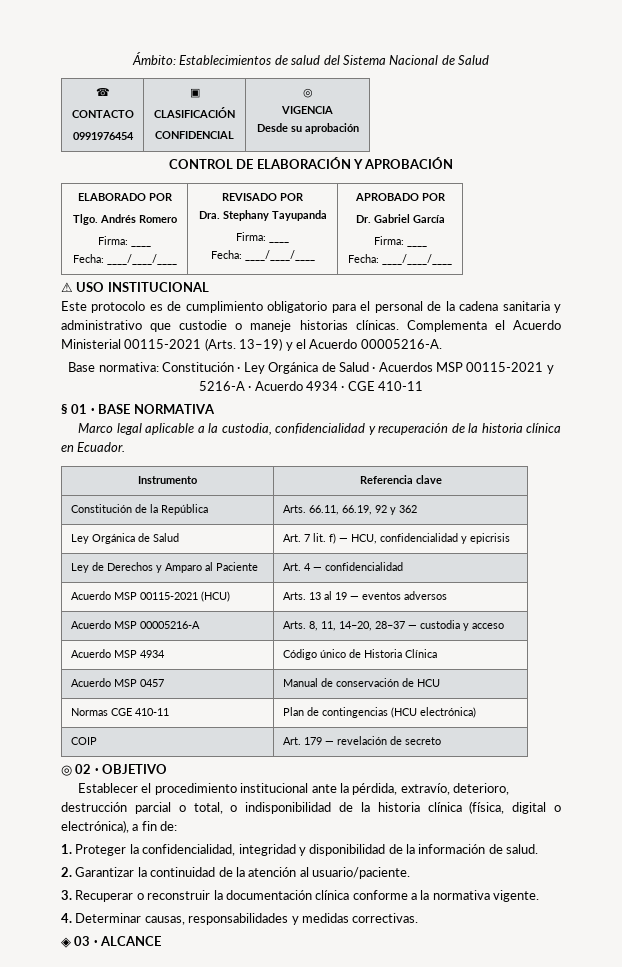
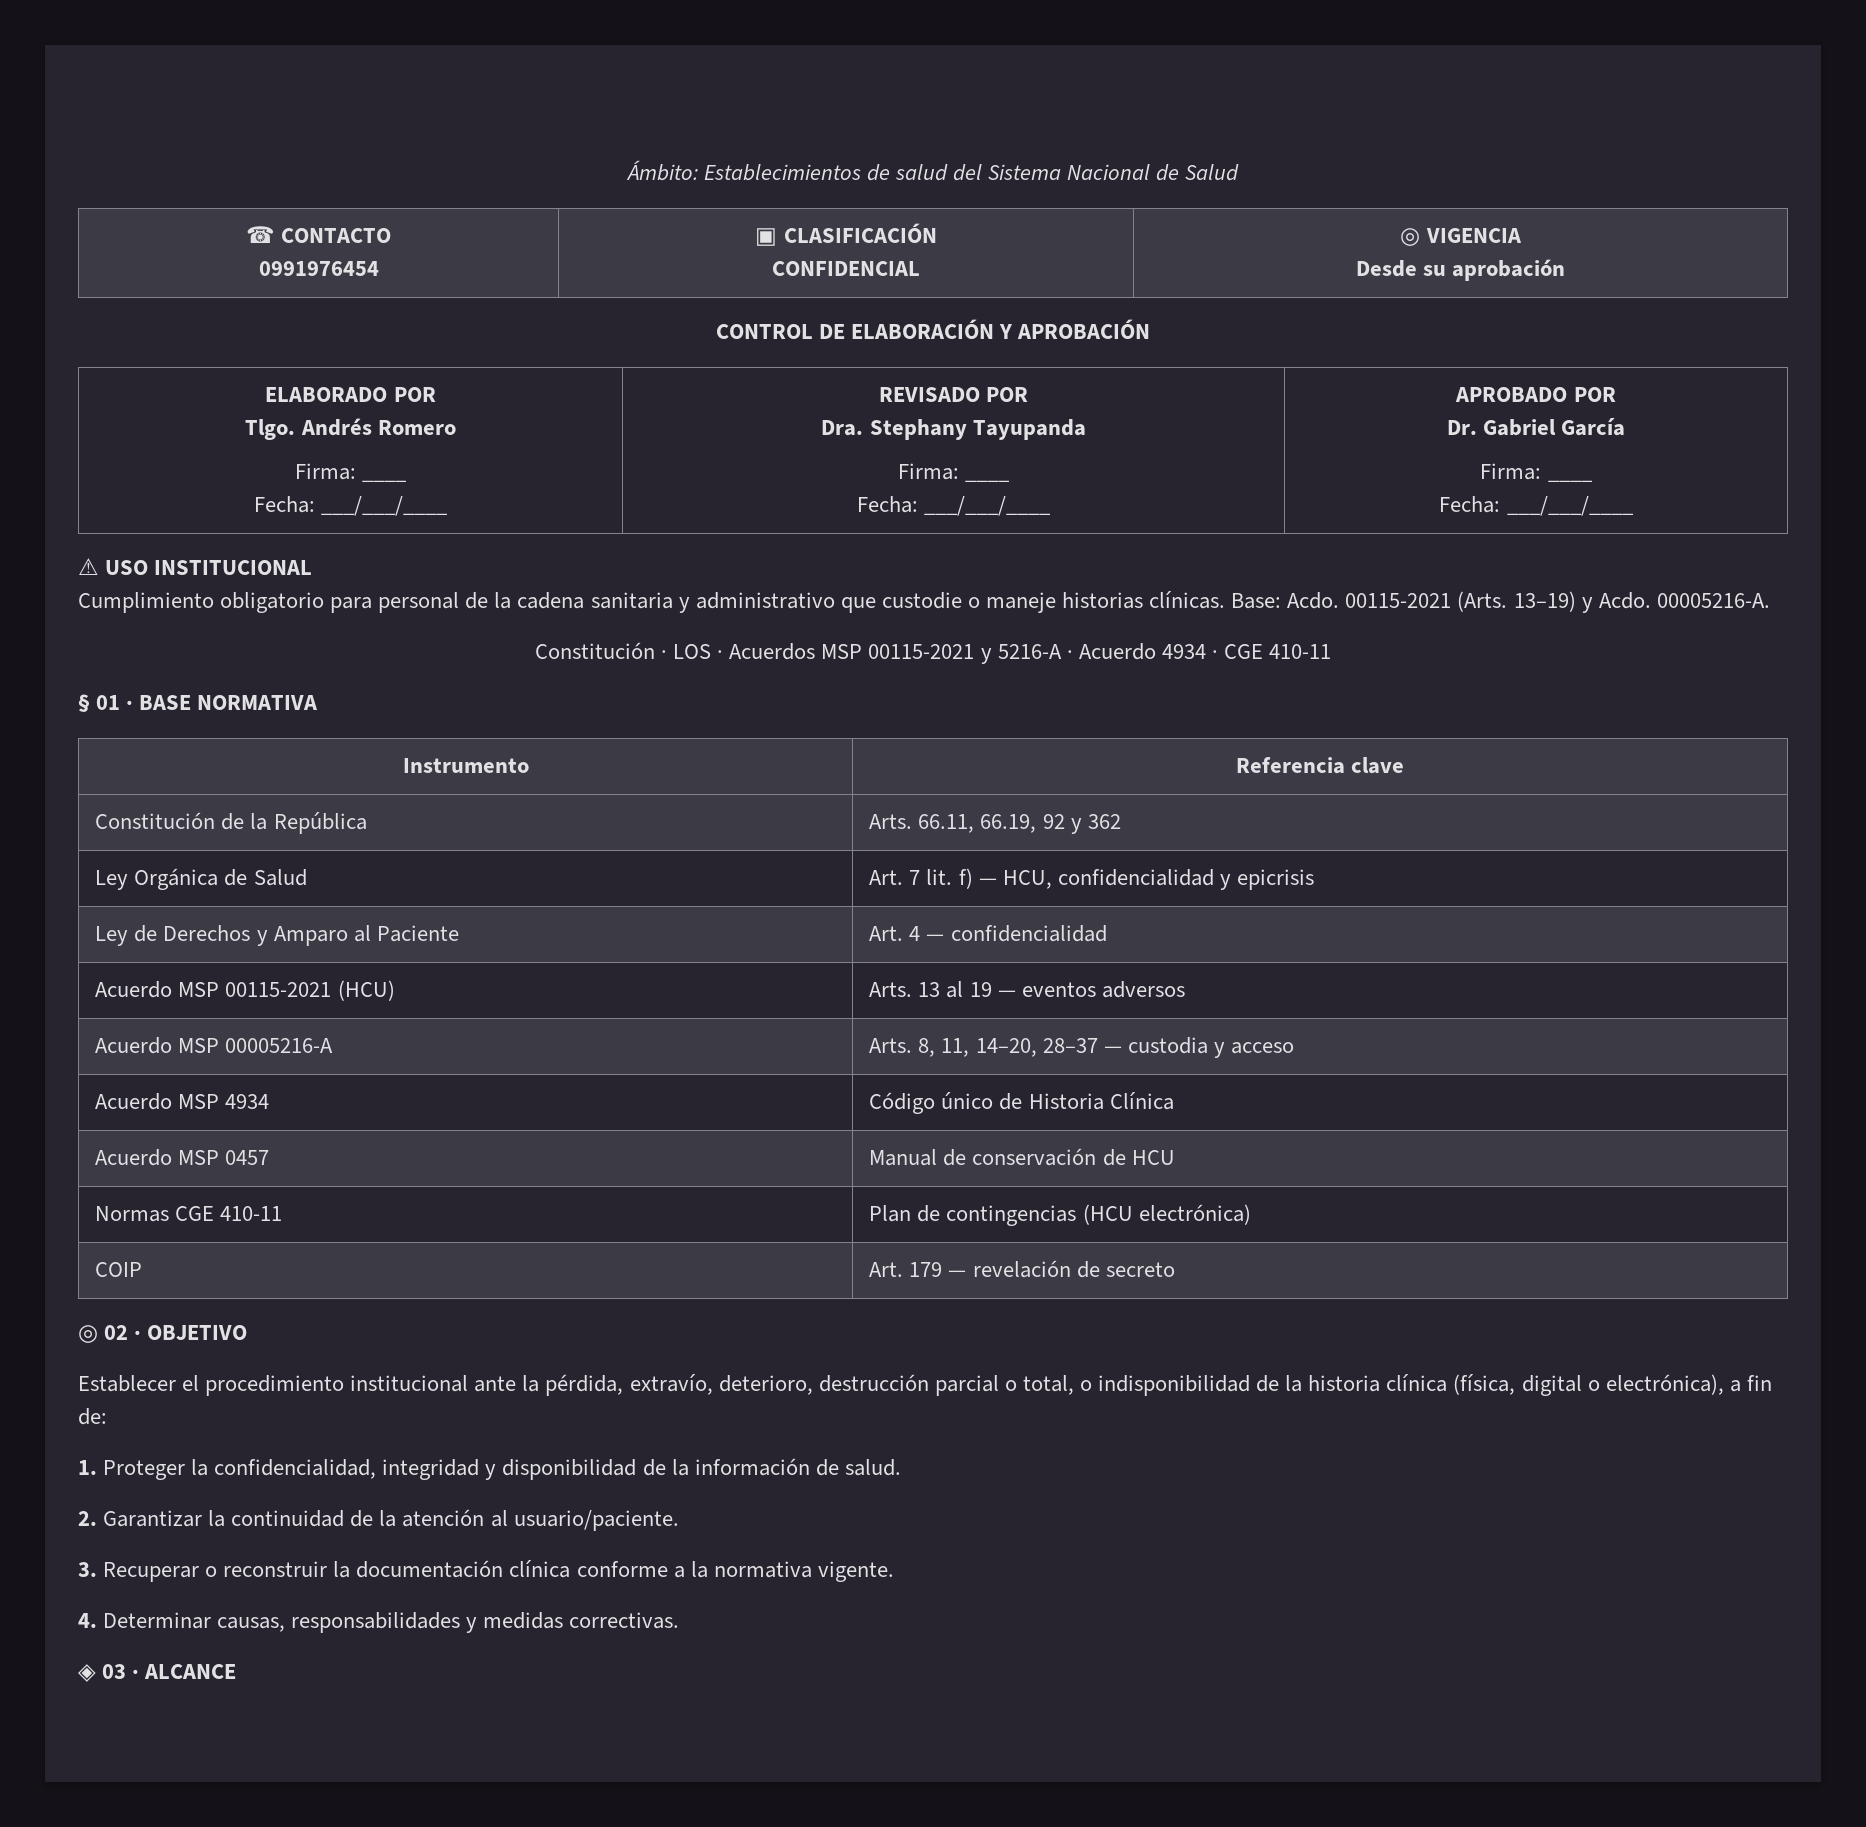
(110, 91) // -> (275, 234) none
(200, 93) // -> (778, 237) none
(313, 93) // -> (1421, 237) none
[106,254,177,265] ____/____/____ -> [321,496,448,516] ___/___/____
[244,250,315,261] ____/____/____ -> [924,496,1051,516] ___/___/____
[382,254,452,265] ____/____/____ -> [1506,496,1633,516] ___/___/____
[61,301,263,313] Este protocolo es de cumplimiento -> [78,592,214,613] Cumplimiento
[360,301,371,311] el -> (373, 605) none
[406,320,561,332] [61,339,121,349] Complementa el Acuerdo Ministerial -> [1231,592,1340,609] Base: Acdo.
[295,339,358,349] el Acuerdo -> [1598,592,1651,609] Acdo.
[68,362,369,374] Base normativa: Constitución · Ley Orgánica de Salud -> [534,642,712,659] Constitución · LOS
[78,423,562,435] [61,442,126,452] // Marco legal aplicable a la custodia, confidencialidad y recuperación de la historia clínica en Ecuador. -> (319, 702) none

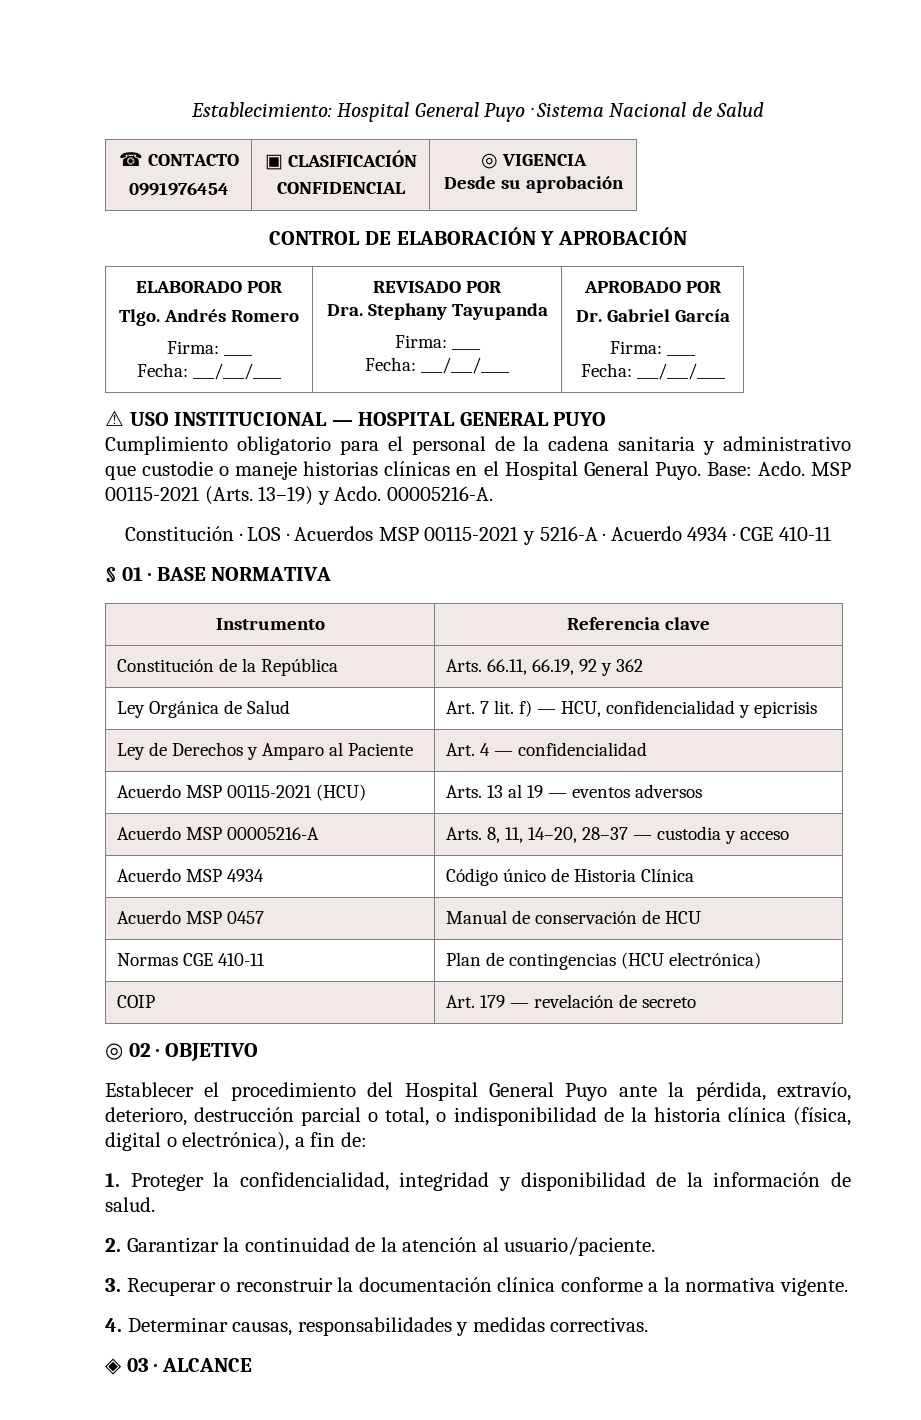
[625,160,983,181] Ámbito: Establecimientos de salud del -> [190,102,534,122] Establecimiento: Hospital General Puyo ·
(313, 567) none -> [331,412,607,426] — HOSPITAL GENERAL PUYO
(373, 605) none -> [387,436,403,451] el
[1149,591,1226,609] clínicas. -> [384,461,701,480] clínicas en el Hospital General Puyo.
(1340, 600) none -> [811,462,852,476] MSP
[350,1375,469,1392] institucional -> [367,1082,608,1101] del Hospital General Puyo

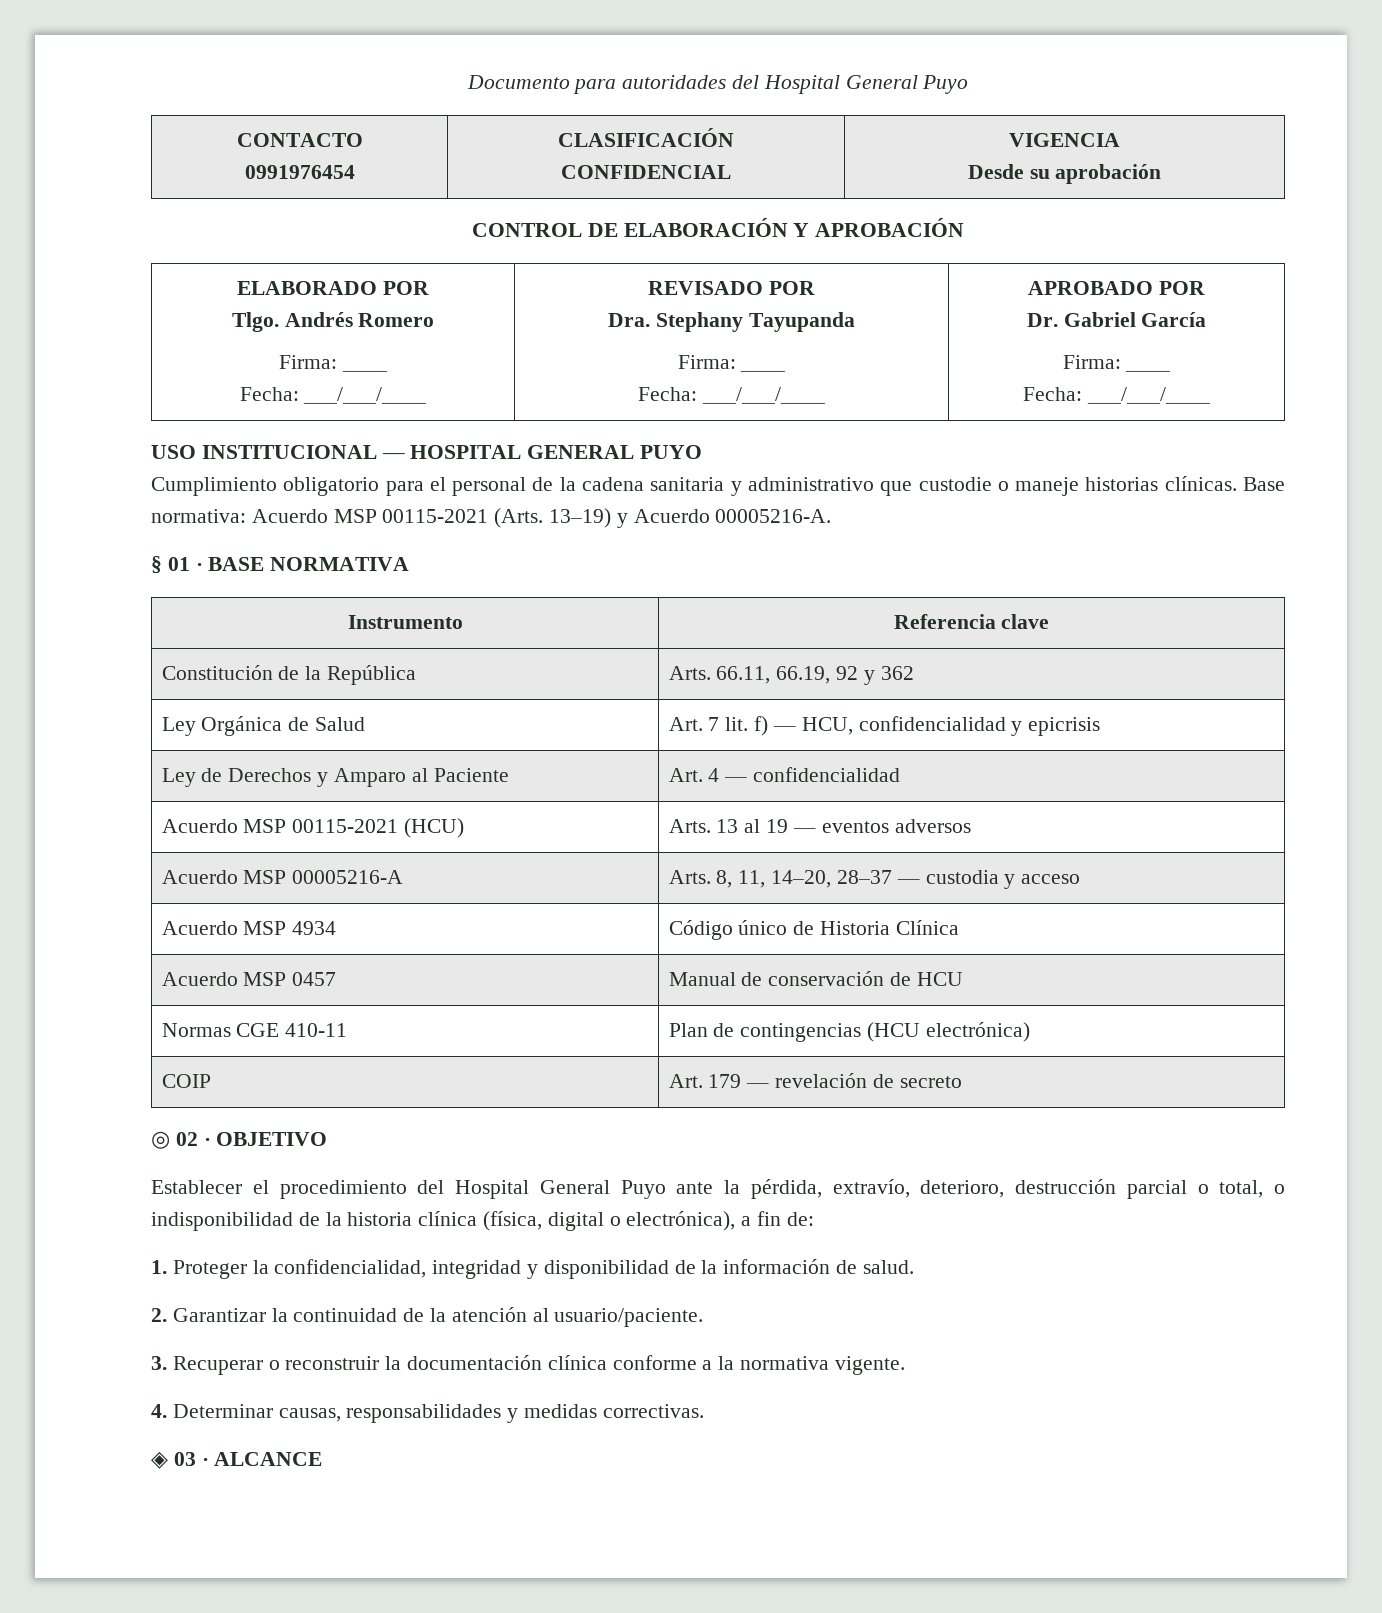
[190,102,765,122] [118,152,143,166] Establecimiento: Hospital General Puyo · Sistema Nacional de Salud // ☎ -> [466,75,969,94] Documento para autoridades del Hospital General Puyo //
[264,154,283,170] ▣ -> (355, 172) none
[480,153,498,169] ◎ -> (731, 172) none
[105,410,124,426] ⚠ -> (1210, 395) none
[384,461,805,480] clínicas en el Hospital General Puyo. Base: Acdo. -> [1164,476,1285,491] [151,509,328,523] clínicas. Base normativa: Acuerdo
[334,486,382,501] Acdo. -> [633,509,710,523] Acuerdo
[125,526,831,545] // Constitución · LOS · Acuerdos MSP 00115-2021 y 5216-A · Acuerdo 4934 · CGE 410-11 -> (832, 516) none

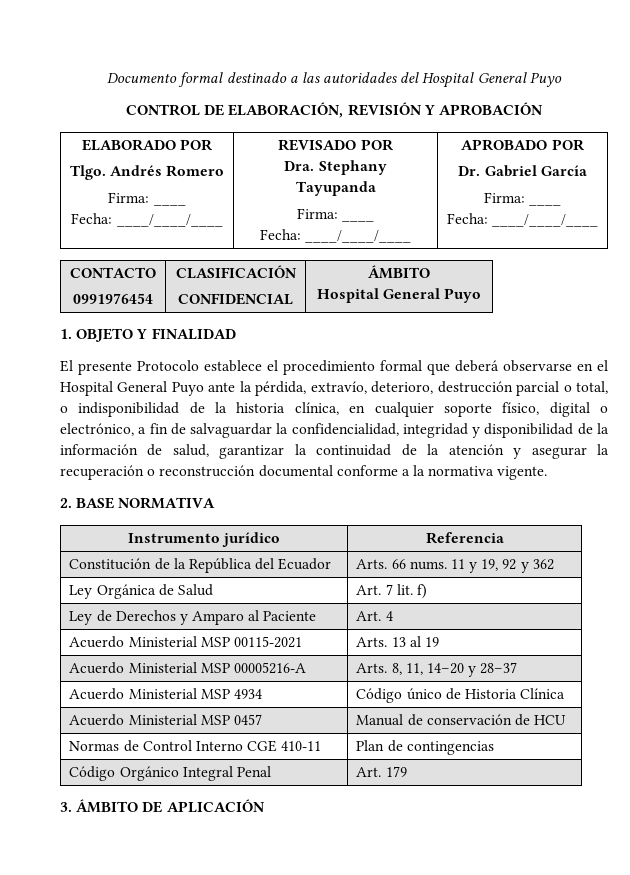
[573,79,617,94] para -> [178,72,320,87] formal destinado a las
[236,133,363,147] [244,165,355,179] [558,128,734,147] [561,165,731,179] [1008,133,1120,147] [967,164,1162,184] // CONTACTO // 0991976454 | CLASIFICACIÓN // CONFIDENCIAL | VIGENCIA // Desde su aprobación -> (562, 79) none
[623,218,788,237] ELABORACIÓN -> [228,102,422,118] ELABORACIÓN, REVISIÓN
[303,387,427,404] ___/___/____ -> [116,214,223,227] ____/____/____
[701,387,825,404] ___/___/____ -> [305,230,412,243] ____/____/____
[1086,387,1210,404] [151,445,703,459] [151,476,1285,496] [151,508,832,528] [151,556,410,574] [347,615,463,629] [893,614,1050,629] [161,665,417,685] [668,666,914,685] [161,716,366,736] [668,716,1101,736] [161,768,509,787] [668,767,901,782] [161,818,465,838] [668,819,971,833] [161,870,404,884] [668,870,1081,889] [161,921,337,935] [668,920,959,940] [161,972,337,986] [668,971,963,986] [161,1023,348,1037] [668,1022,1030,1042] [161,1074,211,1088] [668,1073,962,1088] [151,1131,328,1149] [151,1180,445,1199] ___/___/____ // USO INSTITUCIONAL — HOSPITAL GENERAL PUYO // Cumplimiento obligatorio para el personal de la cadena sanitaria y administrativo que custodie o maneje historias clínicas. Base normativa: Acuerdo MSP 00115-2021 (Arts. 13–19) y Acuerdo 00005216-A. // § 01 · BASE NORMATIVA // Instrumento | Referencia clave // Constitución de la República | Arts. 66.11, 66.19, 92 y 362 // Ley Orgánica de Salud | Art. 7 lit. f) — HCU, confidencialidad y epicrisis // Ley de Derechos y Amparo al Paciente | Art. 4 — confidencialidad // Acuerdo MSP 00115-2021 (HCU) | Arts. 13 al 19 — eventos adversos // Acuerdo MSP 00005216-A | Arts. 8, 11, 14–20, 28–37 — custodia y acceso // Acuerdo MSP 4934 | Código único de Historia Clínica // Acuerdo MSP 0457 | Manual de conservación de HCU // Normas CGE 410-11 | Plan de contingencias (HCU electrónica) // COIP | Art. 179 — revelación de secreto // ◎ 02 · OBJETIVO // Establecer el procedimiento del -> [492,214,599,227] [70,267,156,278] [73,293,153,304] [175,265,297,279] [178,293,293,305] [368,265,431,279] [316,288,482,303] [60,328,236,342] [60,360,608,375] ____/____/____ // CONTACTO // 0991976454 | CLASIFICACIÓN // CONFIDENCIAL | ÁMBITO // Hospital General Puyo // 1. OBJETO Y FINALIDAD // El presente Protocolo establece el procedimiento formal que deberá observarse en el
[418,1211,543,1231] clínica (física, -> [294,402,540,417] clínica, en cualquier soporte físico,
[626,1211,736,1231] electrónica), -> [60,423,134,436] electrónico,
[786,1212,814,1226] [151,1260,247,1279] de: // 1. Proteger -> [170,423,273,438] de salvaguardar
[862,1260,914,1274] [151,1308,266,1322] salud. // 2. Garantizar -> [172,444,285,459] salud, garantizar
[532,1308,704,1327] [151,1355,607,1375] al usuario/paciente. // 3. Recuperar o reconstruir la documentación clínica -> [513,444,609,459] [60,465,333,480] y asegurar la recuperación o reconstrucción documental
[151,1404,704,1423] [151,1451,323,1469] 4. Determinar causas, responsabilidades y medidas correctivas. // ◈ 03 · ALCANCE -> [60,497,216,509] [127,532,281,547] [425,532,504,544] [69,558,332,573] [356,559,554,573] [69,584,213,599] [356,584,427,599] [69,610,317,625] [356,611,393,621] [69,636,302,648] [356,636,439,647] [69,662,306,674] [356,662,518,677] [69,688,262,700] [356,688,566,703] [69,714,262,726] [356,714,567,726] [69,740,322,752] [356,740,494,755] [69,766,271,781] [356,766,407,777] [60,799,265,813] 2. BASE NORMATIVA // Instrumento jurídico | Referencia // Constitución de la República del Ecuador | Arts. 66 nums. 11 y 19, 92 y 362 // Ley Orgánica de Salud | Art. 7 lit. f) // Ley de Derechos y Amparo al Paciente | Art. 4 // Acuerdo Ministerial MSP 00115-2021 | Arts. 13 al 19 // Acuerdo Ministerial MSP 00005216-A | Arts. 8, 11, 14–20 y 28–37 // Acuerdo Ministerial MSP 4934 | Código único de Historia Clínica // Acuerdo Ministerial MSP 0457 | Manual de conservación de HCU // Normas de Control Interno CGE 410-11 | Plan de contingencias // Código Orgánico Integral Penal | Art. 179 // 3. ÁMBITO DE APLICACIÓN

